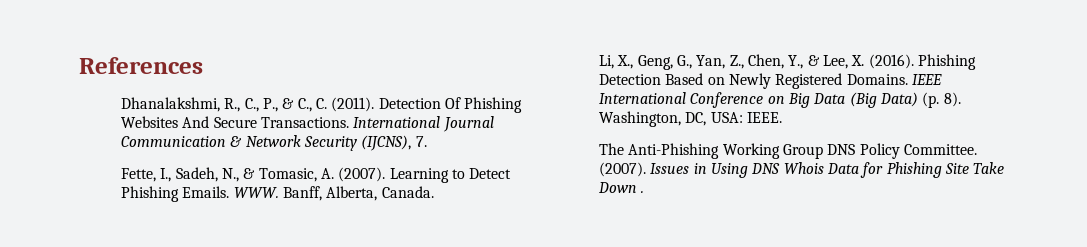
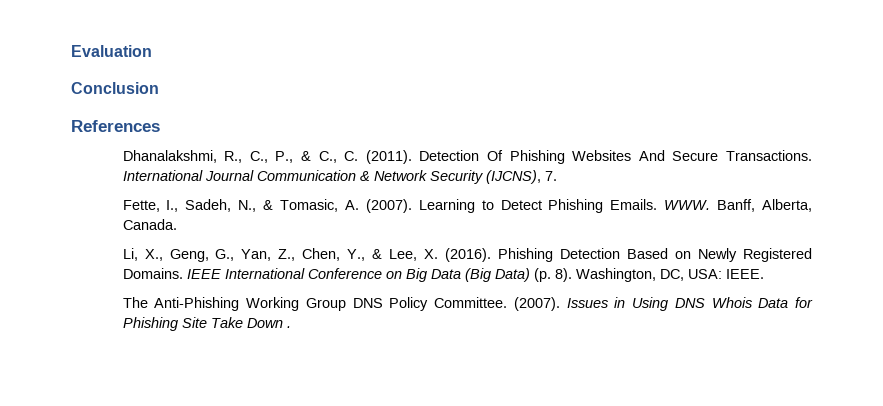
(79, 65) none -> [71,45,152,57] [71,82,159,94] Evaluation // Conclusion //

